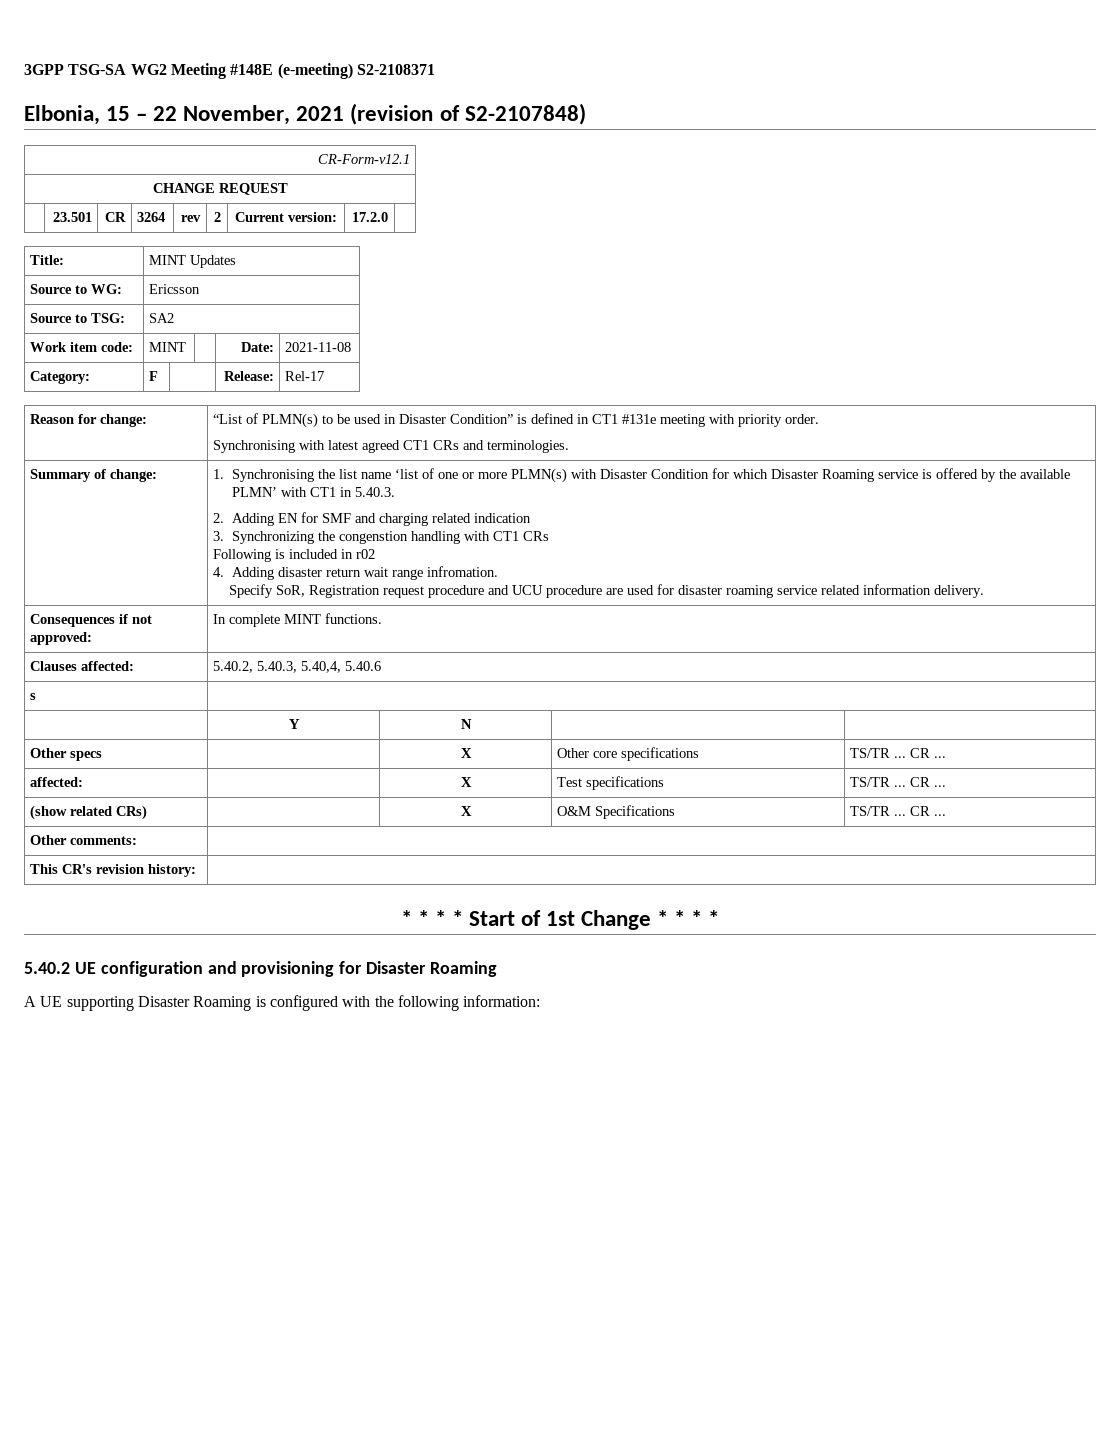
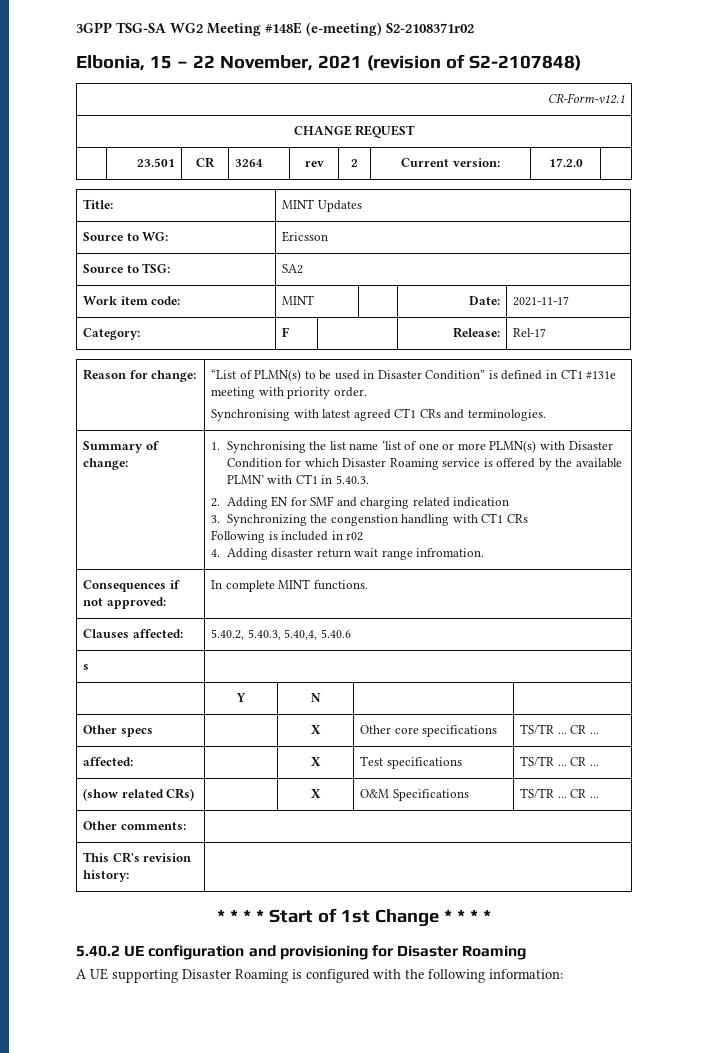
[356,64,435,75] S2-2108371 -> [386,23,474,33] S2-2108371r02
[285,342,352,352] 2021-11-08 -> [513,296,570,306] 2021-11-17
[229,584,985,598] // Specify SoR, Registration request procedure and UCU procedure are used for disaster roaming service related information delivery. -> (485, 552) none

